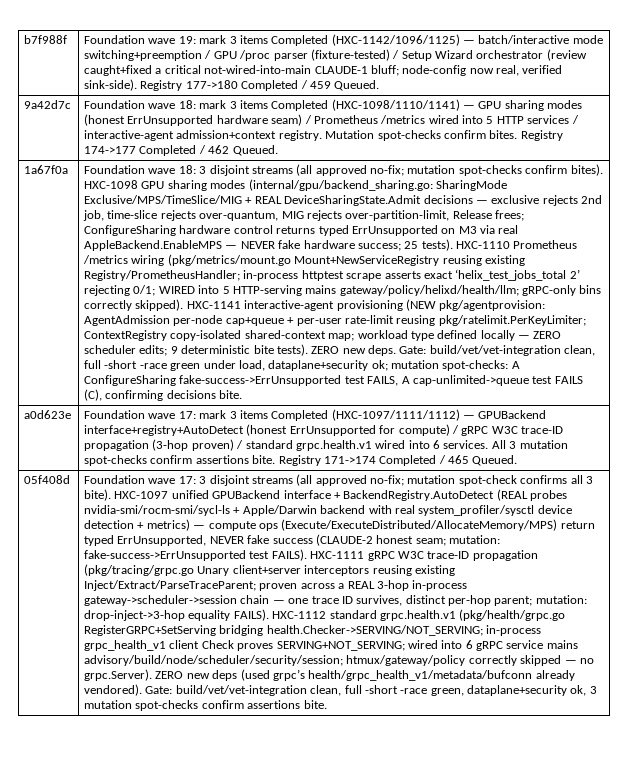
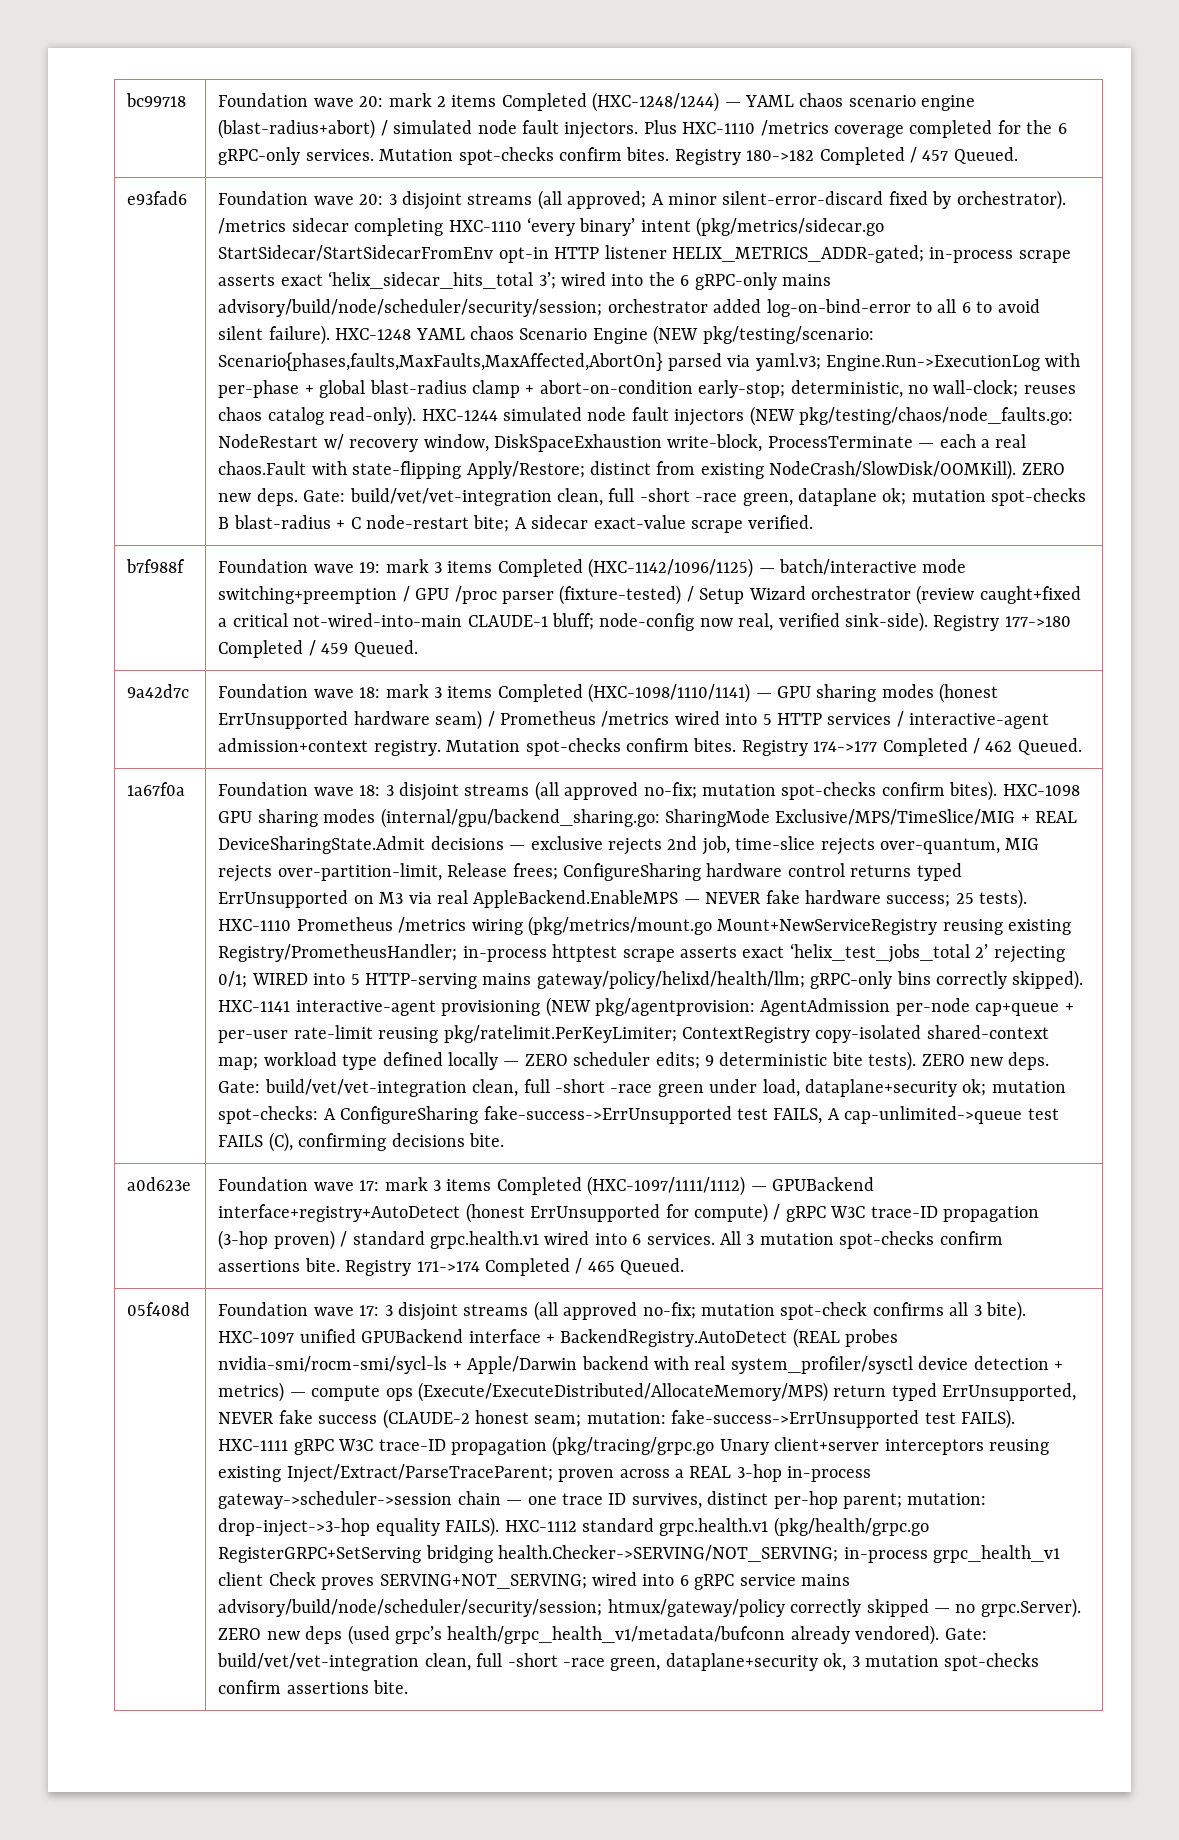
(24, 39) none -> [126,93,187,107] [218,92,976,112] [218,119,1067,139] [218,147,1018,165] [127,191,188,205] [218,190,1066,210] [218,217,885,237] [218,245,1071,263] [218,271,832,290] [218,299,1040,317] [218,325,874,345] [218,352,1081,371] [218,380,1076,398] [218,406,1074,426] [218,434,1027,452] [218,460,1065,480] [218,488,1087,506] [218,515,814,533] bc99718 | Foundation wave 20: mark 2 items Completed (HXC-1248/1244) — YAML chaos scenario engine (blast-radius+abort) / simulated node fault injectors. Plus HXC-1110 /metrics coverage completed for the 6 gRPC-only services. Mutation spot-checks confirm bites. Registry 180->182 Completed / 457 Queued. // e93fad6 | Foundation wave 20: 3 disjoint streams (all approved; A minor silent-error-discard fixed by orchestrator). /metrics sidecar completing HXC-1110 ‘every binary’ intent (pkg/metrics/sidecar.go StartSidecar/StartSidecarFromEnv opt-in HTTP listener HELIX_METRICS_ADDR-gated; in-process scrape asserts exact ‘helix_sidecar_hits_total 3’; wired into the 6 gRPC-only mains advisory/build/node/scheduler/security/session; orchestrator added log-on-bind-error to all 6 to avoid silent failure). HXC-1248 YAML chaos Scenario Engine (NEW pkg/testing/scenario: Scenario{phases,faults,MaxFaults,MaxAffected,AbortOn} parsed via yaml.v3; Engine.Run->ExecutionLog with per-phase + global blast-radius clamp + abort-on-condition early-stop; deterministic, no wall-clock; reuses chaos catalog read-only). HXC-1244 simulated node fault injectors (NEW pkg/testing/chaos/node_faults.go: NodeRestart w/ recovery window, DiskSpaceExhaustion write-block, ProcessTerminate — each a real chaos.Fault with state-flipping Apply/Restore; distinct from existing NodeCrash/SlowDisk/OOMKill). ZERO new deps. Gate: build/vet/vet-integration clean, full -short -race green, dataplane ok; mutation spot-checks B blast-radius + C node-restart bite; A sidecar exact-value scrape verified. //

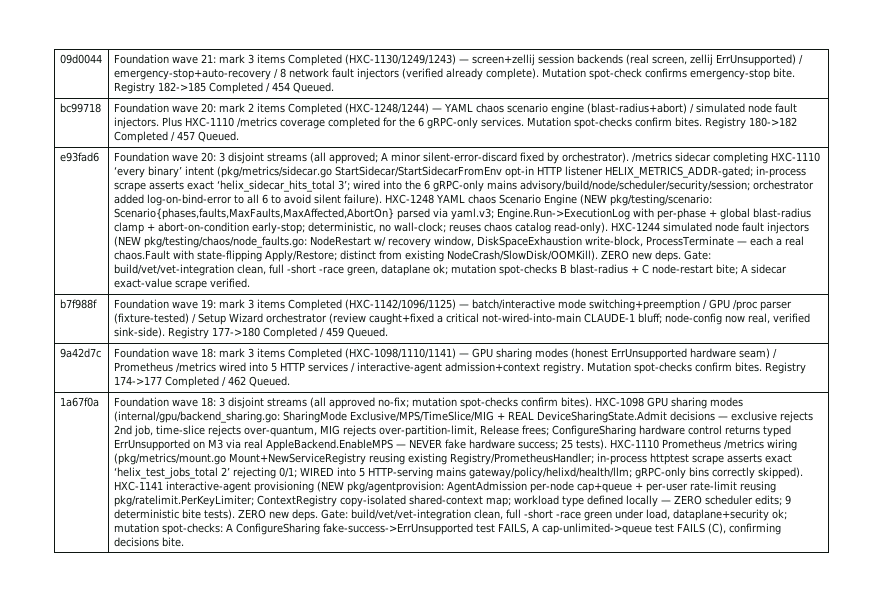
(126, 100) none -> [59,54,102,64] [113,54,803,66] [113,68,795,80] [113,82,334,94] 09d0044 | Foundation wave 21: mark 3 items Completed (HXC-1130/1249/1243) — screen+zellij session backends (real screen, zellij ErrUnsupported) / emergency-stop+auto-recovery / 8 network fault injectors (verified already complete). Mutation spot-check confirms emergency-stop bite. Registry 182->185 Completed / 454 Queued. //
[127,1177,192,1191] [218,1176,875,1196] [218,1203,1040,1223] [218,1230,1003,1250] [218,1258,685,1276] [127,1302,191,1316] [218,1301,1027,1321] [218,1328,899,1348] [218,1356,1064,1374] [218,1382,1077,1402] [218,1409,1016,1429] [218,1436,1050,1456] [218,1464,872,1483] [218,1491,987,1509] [218,1517,929,1537] [218,1545,1061,1563] [218,1572,851,1590] [218,1598,1081,1618] [218,1625,987,1645] [217,1653,1040,1671] [218,1680,409,1694] // a0d623e | Foundation wave 17: mark 3 items Completed (HXC-1097/1111/1112) — GPUBackend interface+registry+AutoDetect (honest ErrUnsupported for compute) / gRPC W3C trace-ID propagation (3-hop proven) / standard grpc.health.v1 wired into 6 services. All 3 mutation spot-checks confirm assertions bite. Registry 171->174 Completed / 465 Queued. // 05f408d | Foundation wave 17: 3 disjoint streams (all approved no-fix; mutation spot-check confirms all 3 bite). HXC-1097 unified GPUBackend interface + BackendRegistry.AutoDetect (REAL probes nvidia-smi/rocm-smi/sycl-ls + Apple/Darwin backend with real system_profiler/sysctl device detection + metrics) — compute ops (Execute/ExecuteDistributed/AllocateMemory/MPS) return typed ErrUnsupported, NEVER fake success (CLAUDE-2 honest seam; mutation: fake-success->ErrUnsupported test FAILS). HXC-1111 gRPC W3C trace-ID propagation (pkg/tracing/grpc.go Unary client+server interceptors reusing existing Inject/Extract/ParseTraceParent; proven across a REAL 3-hop in-process gateway->scheduler->session chain — one trace ID survives, distinct per-hop parent; mutation: drop-inject->3-hop equality FAILS). HXC-1112 standard grpc.health.v1 (pkg/health/grpc.go RegisterGRPC+SetServing bridging health.Checker->SERVING/NOT_SERVING; in-process grpc_health_v1 client Check proves SERVING+NOT_SERVING; wired into 6 gRPC service mains advisory/build/node/scheduler/security/session; htmux/gateway/policy correctly skipped — no grpc.Server). ZERO new deps (used grpc’s health/grpc_health_v1/metadata/bufconn already vendored). Gate: build/vet/vet-integration clean, full -short -race green, dataplane+security ok, 3 mutation spot-checks confirm assertions bite. -> (184, 542) none

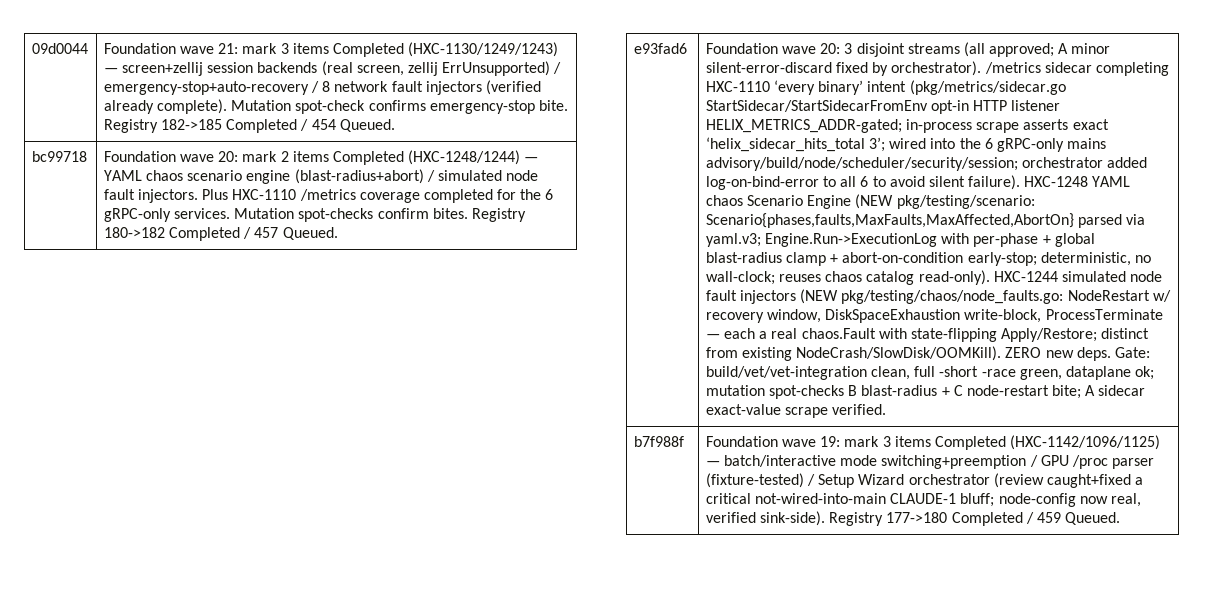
[59,348,101,358] [113,348,777,360] [113,362,806,374] [113,376,290,388] [59,397,99,407] [113,397,743,409] [113,411,813,423] [113,425,791,437] [113,439,797,451] [113,453,792,465] [113,467,803,479] [113,481,776,493] [113,495,791,507] [113,509,787,521] [113,523,781,535] [113,537,184,547] // 9a42d7c | Foundation wave 18: mark 3 items Completed (HXC-1098/1110/1141) — GPU sharing modes (honest ErrUnsupported hardware seam) / Prometheus /metrics wired into 5 HTTP services / interactive-agent admission+context registry. Mutation spot-checks confirm bites. Registry 174->177 Completed / 462 Queued. // 1a67f0a | Foundation wave 18: 3 disjoint streams (all approved no-fix; mutation spot-checks confirm bites). HXC-1098 GPU sharing modes (internal/gpu/backend_sharing.go: SharingMode Exclusive/MPS/TimeSlice/MIG + REAL DeviceSharingState.Admit decisions — exclusive rejects 2nd job, time-slice rejects over-quantum, MIG rejects over-partition-limit, Release frees; ConfigureSharing hardware control returns typed ErrUnsupported on M3 via real AppleBackend.EnableMPS — NEVER fake hardware success; 25 tests). HXC-1110 Prometheus /metrics wiring (pkg/metrics/mount.go Mount+NewServiceRegistry reusing existing Registry/PrometheusHandler; in-process httptest scrape asserts exact ‘helix_test_jobs_total 2’ rejecting 0/1; WIRED into 5 HTTP-serving mains gateway/policy/helixd/health/llm; gRPC-only bins correctly skipped). HXC-1141 interactive-agent provisioning (NEW pkg/agentprovision: AgentAdmission per-node cap+queue + per-user rate-limit reusing pkg/ratelimit.PerKeyLimiter; ContextRegistry copy-isolated shared-context map; workload type defined locally — ZERO scheduler edits; 9 deterministic bite tests). ZERO new deps. Gate: build/vet/vet-integration clean, full -short -race green under load, dataplane+security ok; mutation spot-checks: A ConfigureSharing fake-success->ErrUnsupported test FAILS, A cap-unlimited->queue test FAILS (C), confirming decisions bite. -> (1121, 518) none

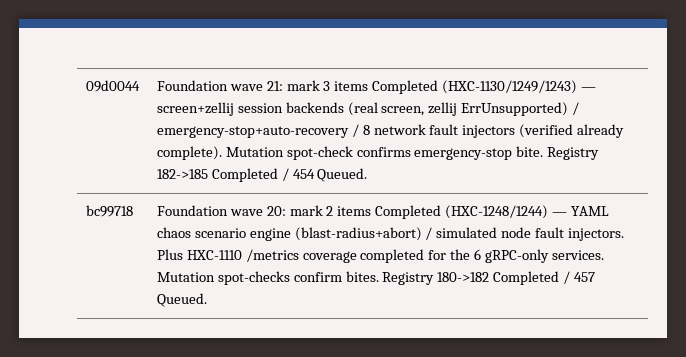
[633,43,687,54] [705,42,1111,57] [705,61,1169,76] [705,80,1066,95] [705,100,1061,114] [705,119,1109,133] [705,137,1107,152] [705,157,1148,171] [705,175,1131,190] [705,194,1035,209] [705,213,1146,228] [705,233,1095,247] [705,252,1151,266] [705,270,1163,285] [705,289,1171,304] [705,309,1163,323] [705,328,1150,342] [705,346,1150,361] [705,366,1155,380] [705,385,1146,399] [705,404,887,418] [633,436,684,447] [705,435,1161,450] [705,455,1155,469] [705,473,1144,488] [705,493,1141,507] [705,511,1121,526] // e93fad6 | Foundation wave 20: 3 disjoint streams (all approved; A minor silent-error-discard fixed by orchestrator). /metrics sidecar completing HXC-1110 ‘every binary’ intent (pkg/metrics/sidecar.go StartSidecar/StartSidecarFromEnv opt-in HTTP listener HELIX_METRICS_ADDR-gated; in-process scrape asserts exact ‘helix_sidecar_hits_total 3’; wired into the 6 gRPC-only mains advisory/build/node/scheduler/security/session; orchestrator added log-on-bind-error to all 6 to avoid silent failure). HXC-1248 YAML chaos Scenario Engine (NEW pkg/testing/scenario: Scenario{phases,faults,MaxFaults,MaxAffected,AbortOn} parsed via yaml.v3; Engine.Run->ExecutionLog with per-phase + global blast-radius clamp + abort-on-condition early-stop; deterministic, no wall-clock; reuses chaos catalog read-only). HXC-1244 simulated node fault injectors (NEW pkg/testing/chaos/node_faults.go: NodeRestart w/ recovery window, DiskSpaceExhaustion write-block, ProcessTerminate — each a real chaos.Fault with state-flipping Apply/Restore; distinct from existing NodeCrash/SlowDisk/OOMKill). ZERO new deps. Gate: build/vet/vet-integration clean, full -short -race green, dataplane ok; mutation spot-checks B blast-radius + C node-restart bite; A sidecar exact-value scrape verified. // b7f988f | Foundation wave 19: mark 3 items Completed (HXC-1142/1096/1125) — batch/interactive mode switching+preemption / GPU /proc parser (fixture-tested) / Setup Wizard orchestrator (review caught+fixed a critical not-wired-into-main CLAUDE-1 bluff; node-config now real, verified sink-side). Registry 177->180 Completed / 459 Queued. -> (207, 300) none

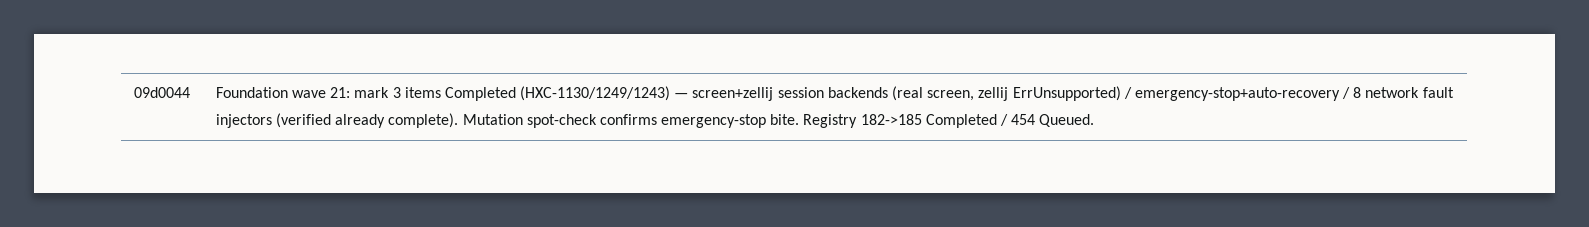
[85,205,133,217] [156,205,610,219] [156,227,625,241] [156,249,605,263] [156,271,596,285] [156,293,207,307] // bc99718 | Foundation wave 20: mark 2 items Completed (HXC-1248/1244) — YAML chaos scenario engine (blast-radius+abort) / simulated node fault injectors. Plus HXC-1110 /metrics coverage completed for the 6 gRPC-only services. Mutation spot-checks confirm bites. Registry 180->182 Completed / 457 Queued. -> (1095, 120) none

